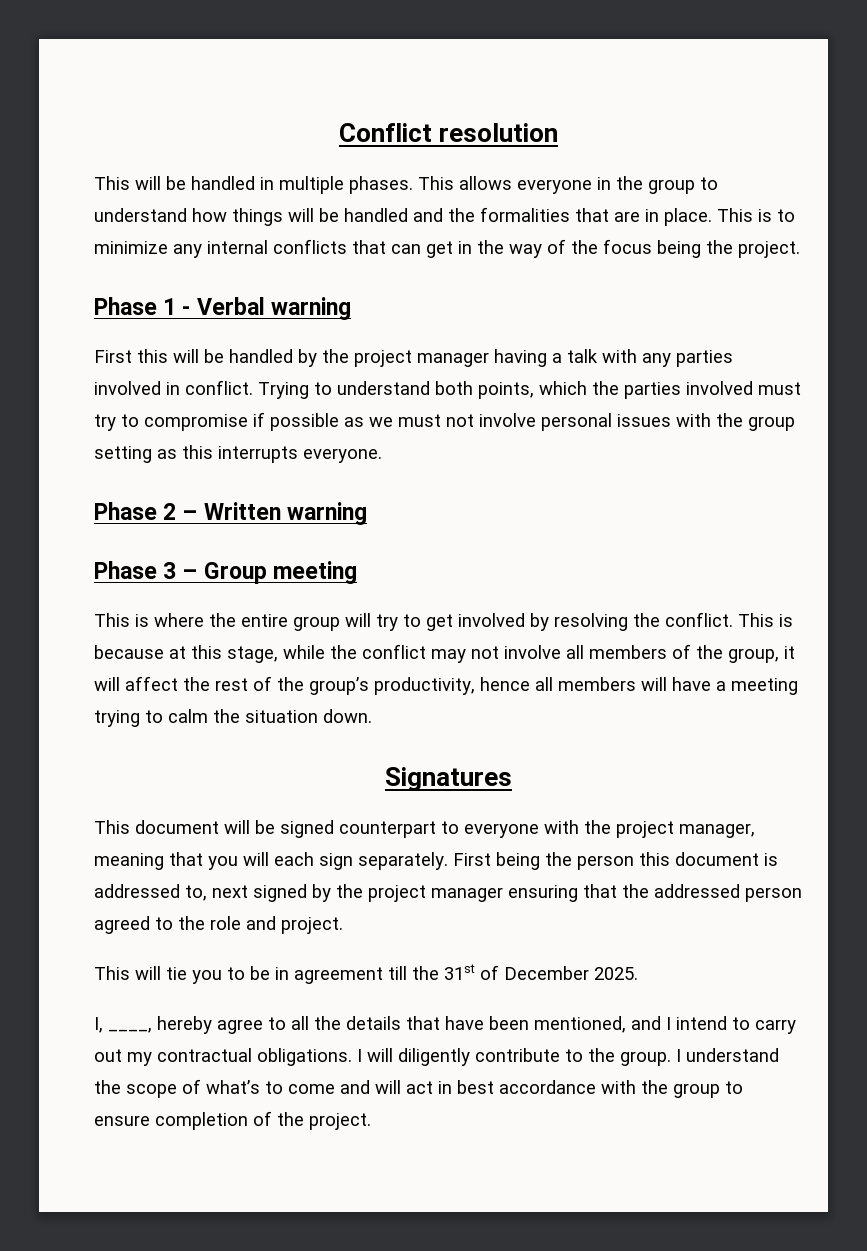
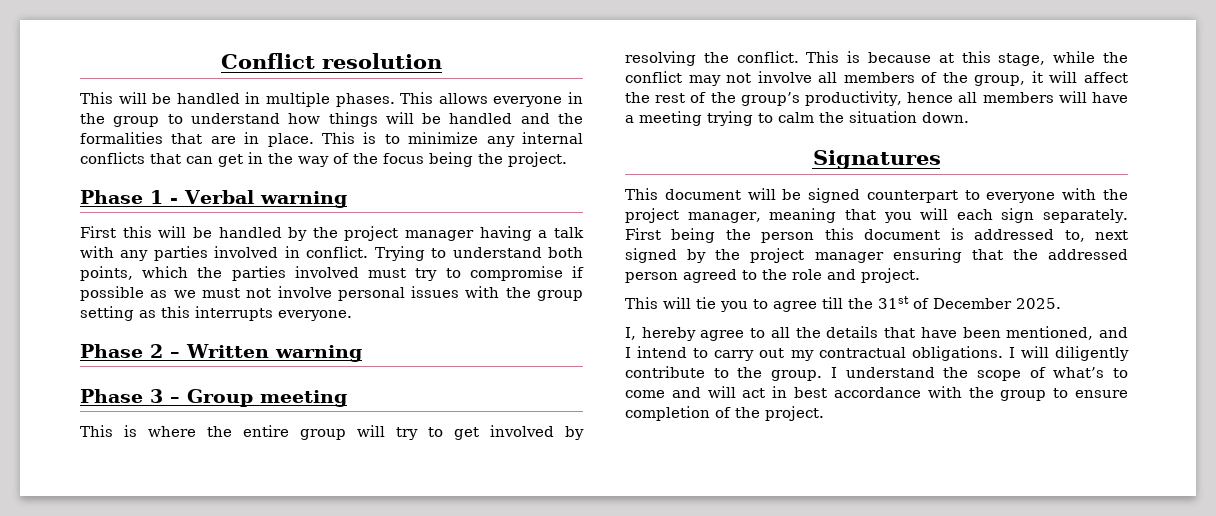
[250,966,383,984] be in agreement -> [773,301,817,312] agree
[108,1028,152,1033] ____, -> (636, 333) none

